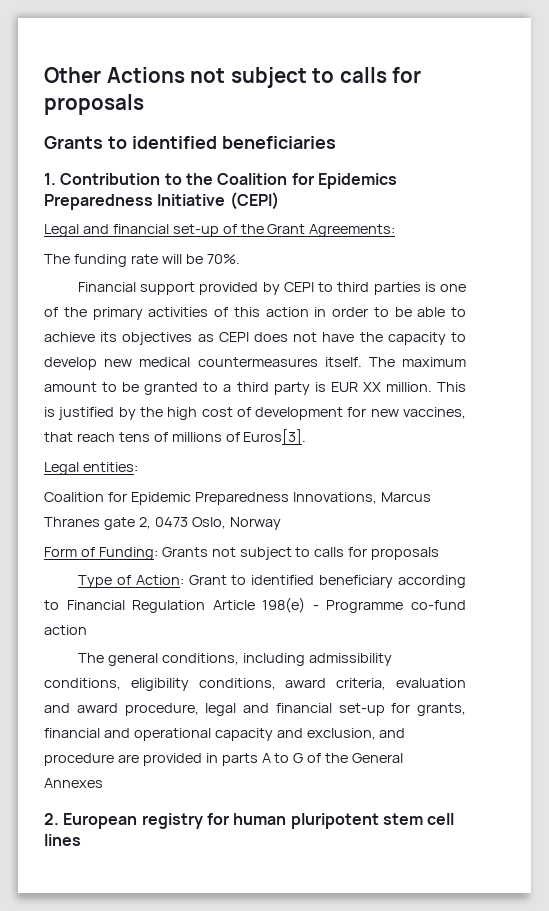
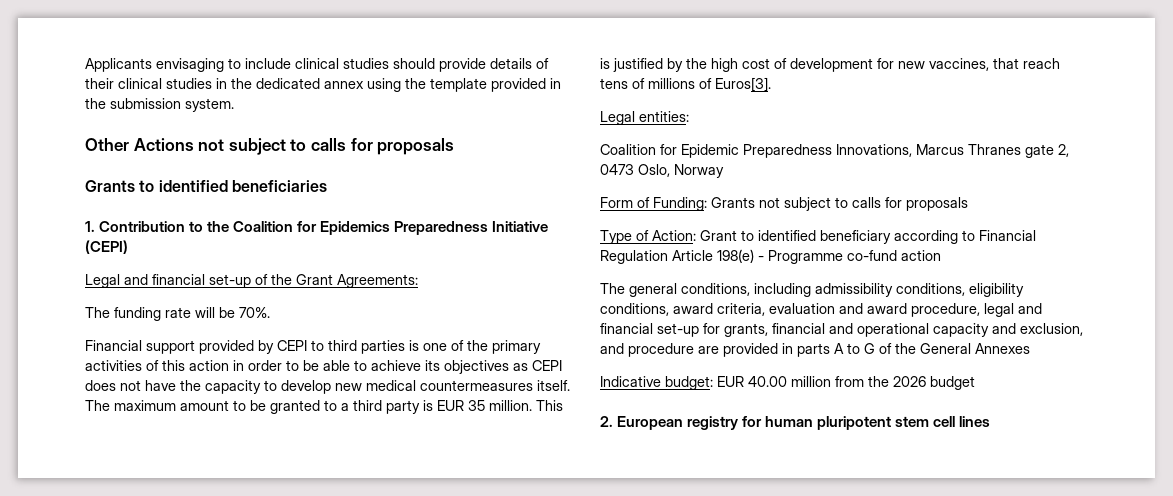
(44, 75) none -> [85,58,549,72] [85,78,561,92] [85,98,234,112] Applicants envisaging to include clinical studies should provide details of their clinical studies in the dedicated annex using the template provided in the submission system. //
[362,382,381,392] XX -> [468,400,485,411] 35
(103, 783) none -> [600,376,975,390] // Indicative budget: EUR 40.00 million from the 2026 budget

